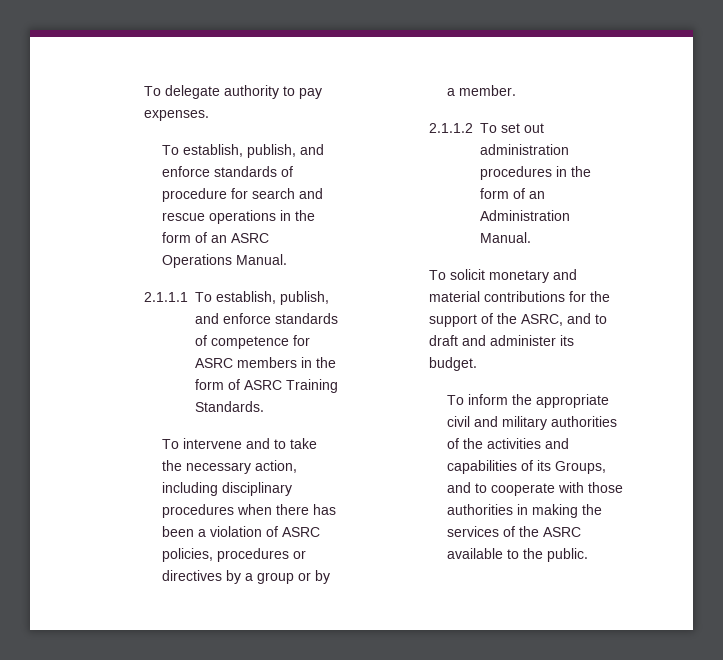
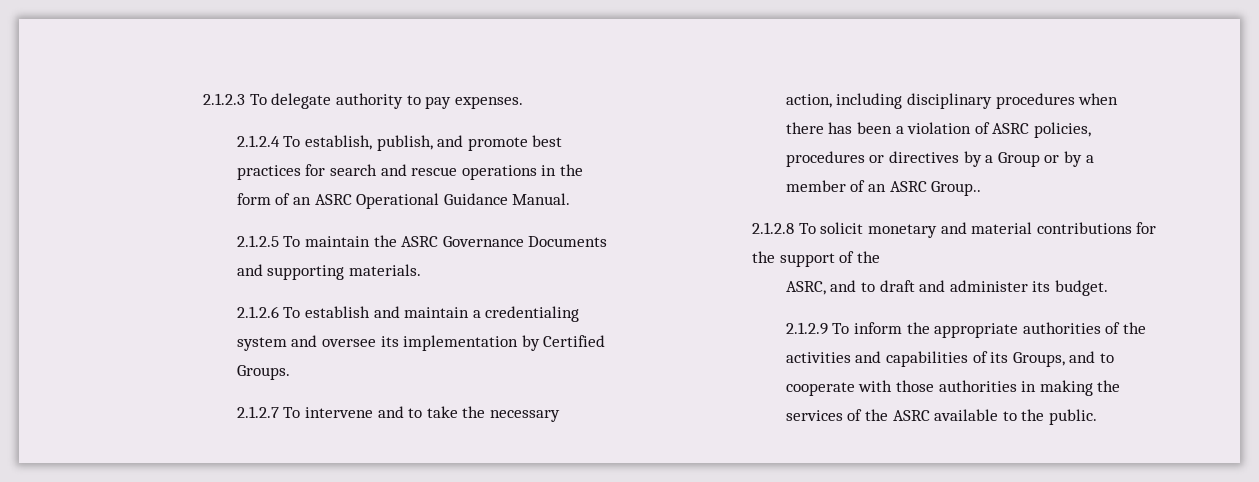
(144, 91) none -> [203,93,246,105] 2.1.2.3
[161,144,324,158] [161,166,293,177] [161,188,227,202] To establish, publish, and enforce standards of procedure -> [236,135,563,151] [236,165,301,180] 2.1.2.4 To establish, publish, and promote best practices
[161,254,287,268] [144,291,330,305] [195,313,339,324] [195,335,311,349] [195,357,337,368] [195,379,339,393] [195,401,265,412] Operations Manual. // 2.1.1.1 To establish, publish, and enforce standards of competence for ASRC members in the form of ASRC Training Standards. // -> [356,193,571,209] [236,235,608,247] [236,264,422,280] [236,306,580,322] [236,335,606,351] [236,365,290,380] [236,406,279,418] Operational Guidance Manual. // 2.1.2.5 To maintain the ASRC Governance Documents and supporting materials. // 2.1.2.6 To establish and maintain a credentialing system and oversee its implementation by Certified Groups. // 2.1.2.7
[256,572,294,584] group -> [997,152,1040,167] Group
[458,85,516,96] [429,123,545,133] [480,144,570,155] [480,166,592,180] [480,188,546,199] [480,210,571,221] [480,232,532,243] member. // 2.1.1.2 To set out administration procedures in the form of an Administration Manual. // -> [785,180,982,196] [752,222,795,234] member of an ASRC Group.. // 2.1.2.8
(518, 318) none -> (880, 257) //
(478, 364) none -> [785,322,828,335] 2.1.2.9
[446,416,547,430] civil and military -> (1019, 330) none

